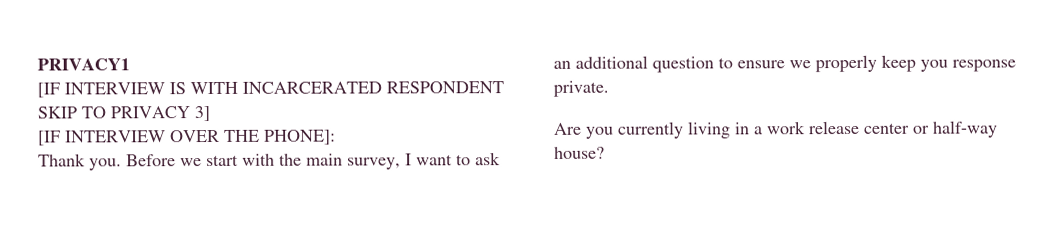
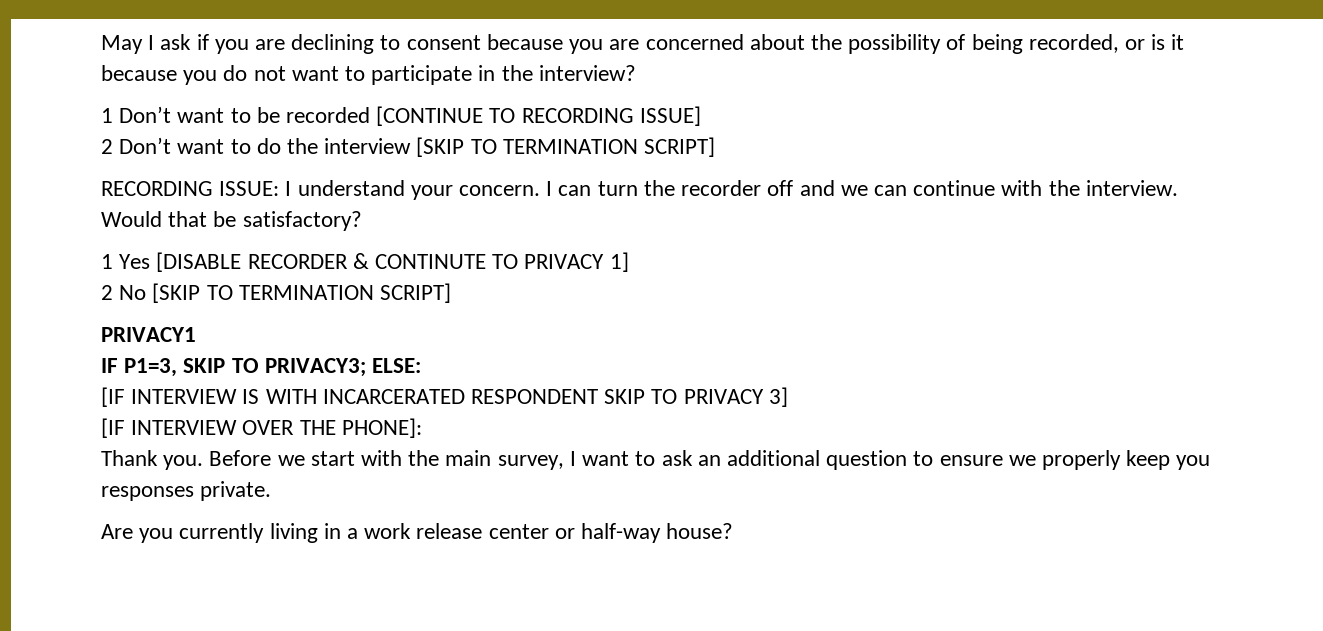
[37,58,130,71] PRIVACY1 -> [101,34,1185,54] [101,65,636,85] [101,106,701,126] [101,137,716,157] [101,180,1178,200] [101,211,362,231] [101,252,629,272] [101,283,452,303] [101,327,196,342] [101,358,422,377] May I ask if you are declining to consent because you are concerned about the possibility of being recorded, or is it because you do not want to participate in the interview? // 1 Don’t want to be recorded [CONTINUE TO RECORDING ISSUE] // 2 Don’t want to do the interview [SKIP TO TERMINATION SCRIPT] // RECORDING ISSUE: I understand your concern. I can turn the recorder off and we can continue with the interview. Would that be satisfactory? // 1 Yes [DISABLE RECORDER & CONTINUTE TO PRIVACY 1] // 2 No [SKIP TO TERMINATION SCRIPT] // PRIVACY1 // IF P1=3, SKIP TO PRIVACY3; ELSE:
[952,59,1016,72] response -> [101,486,194,501] responses

